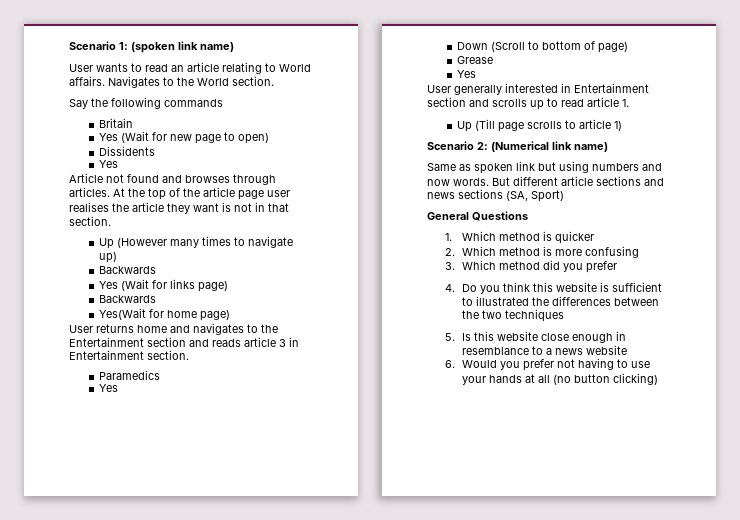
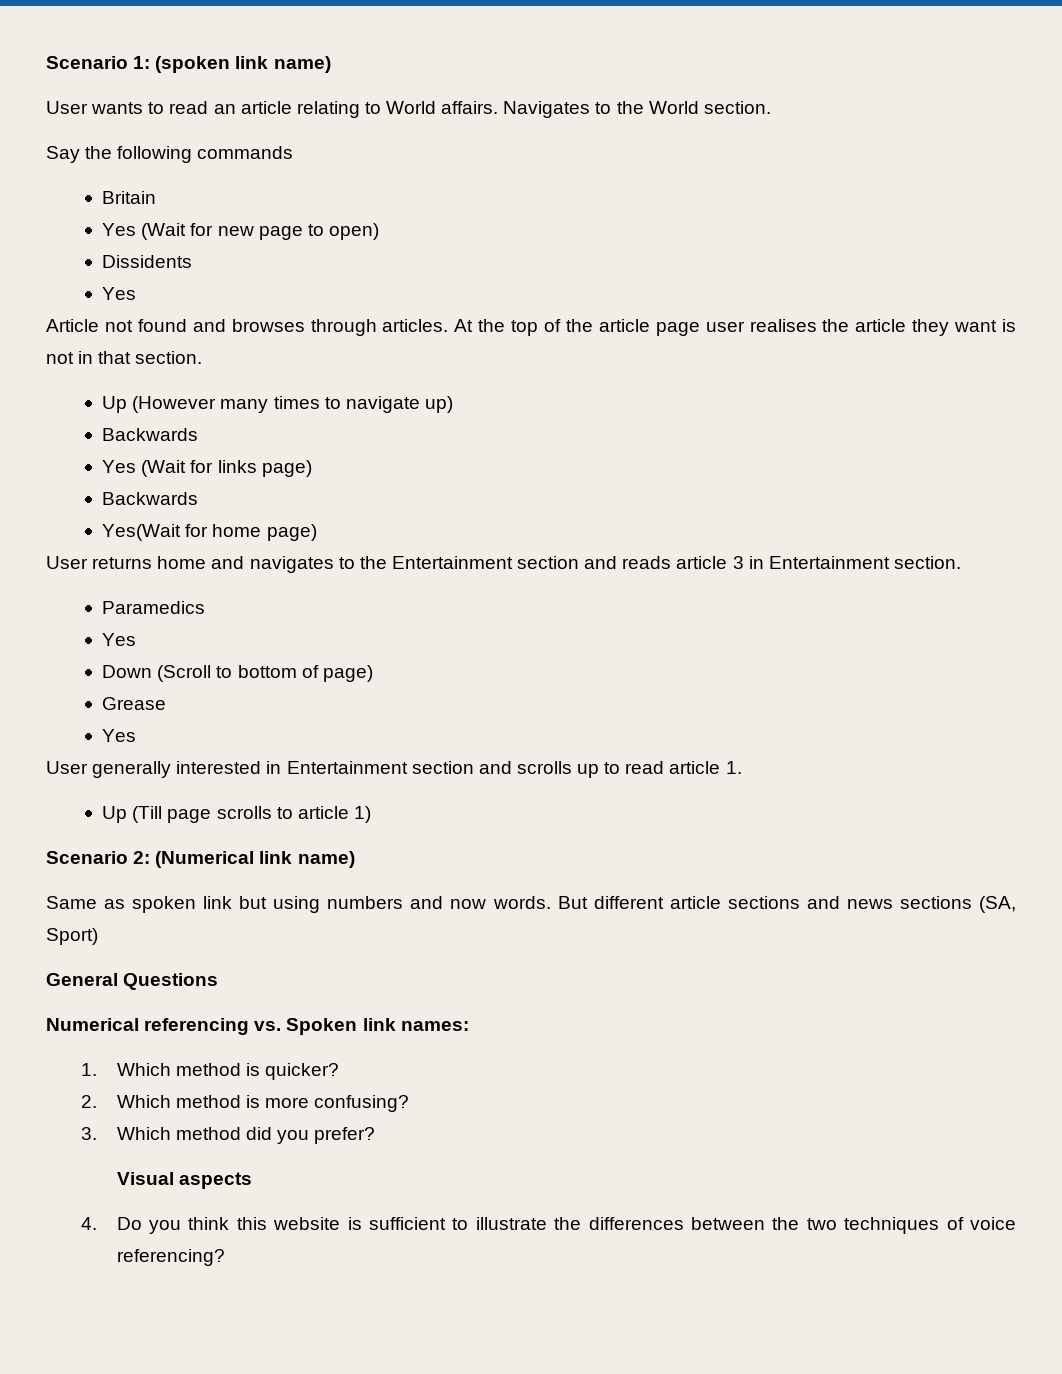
(528, 216) none -> [46,1018,469,1035] // Numerical referencing vs. Spoken link names:
[555,231,595,244] quicker -> [264,1063,339,1080] quicker?
[585,246,640,258] confusing -> [314,1095,410,1112] confusing?
[586,261,618,273] prefer -> [314,1127,376,1144] [116,1172,252,1189] prefer? // Visual aspects
[476,296,530,306] illustrated -> [475,1217,547,1230] illustrate
[444,331,627,343] [462,345,628,355] [444,358,651,371] [462,373,659,385] // 5. Is this website close enough in resemblance to a news website // 6. Would you prefer not having to use your hands at all (no button clicking) -> [946,1217,1016,1230] [116,1249,225,1266] of voice referencing?

